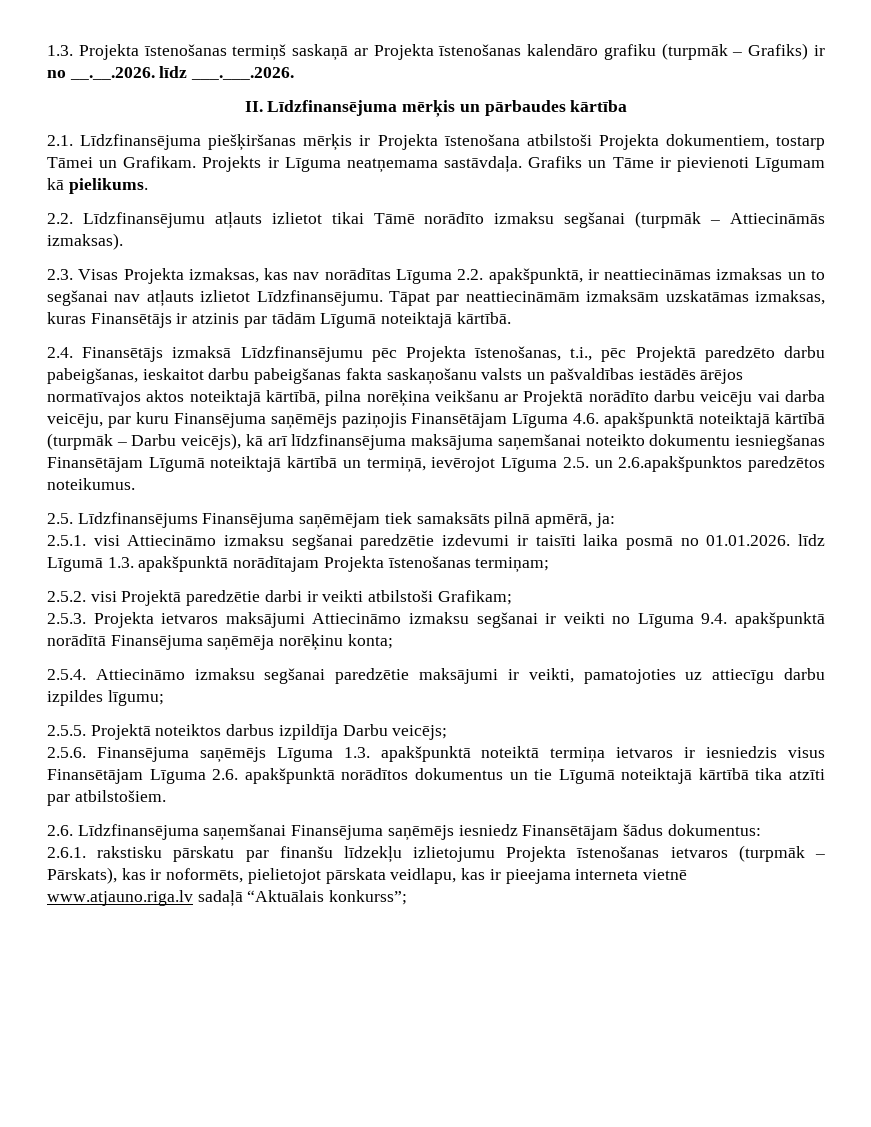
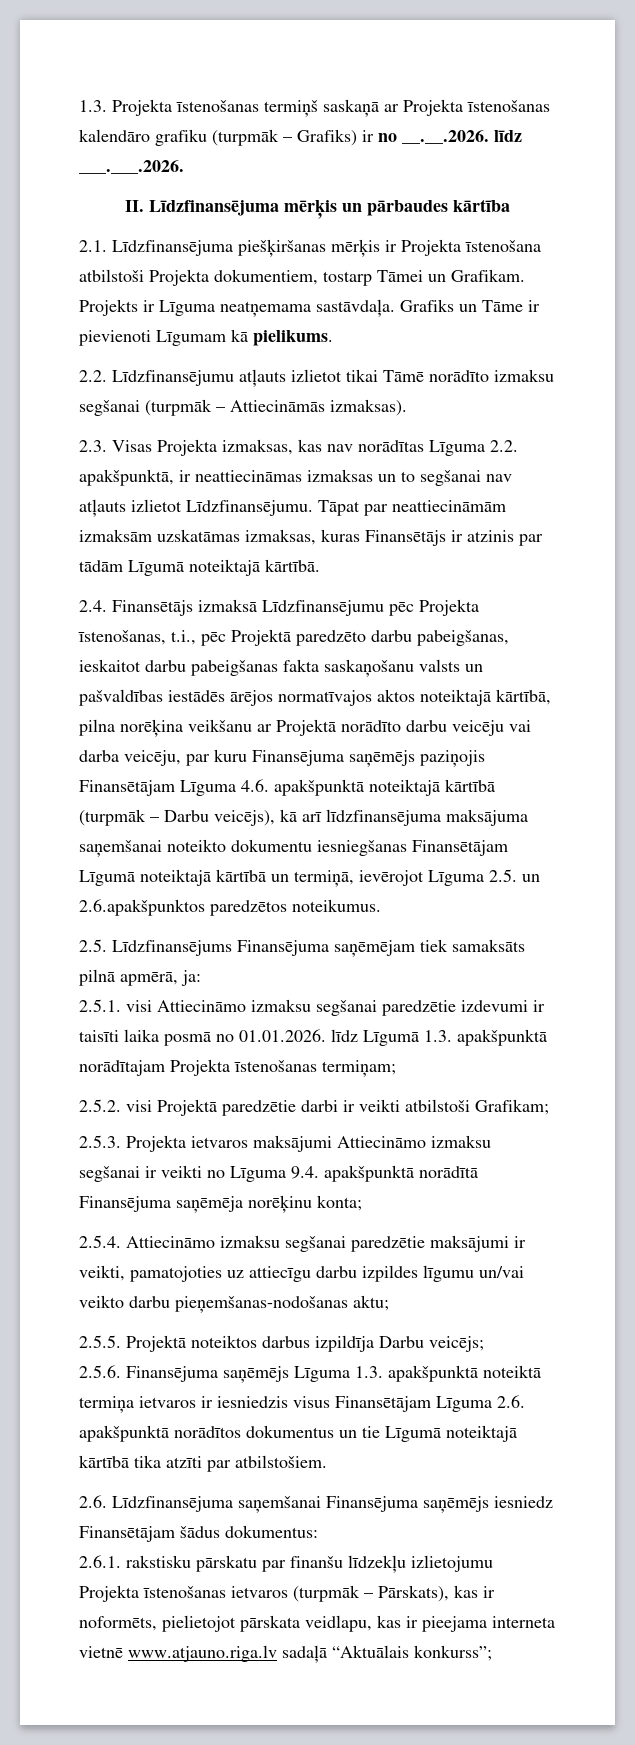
[107,690,164,706] līgumu; -> [423,1265,524,1282] [79,1295,389,1314] līgumu un/vai veikto darbu pieņemšanas-nodošanas aktu;

